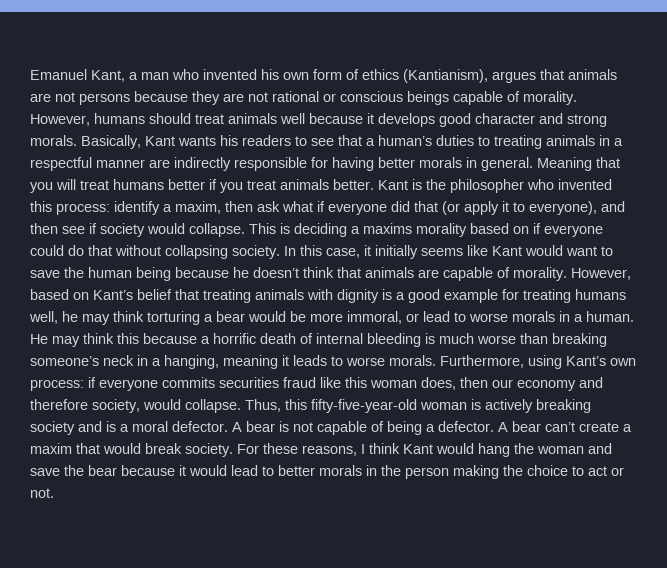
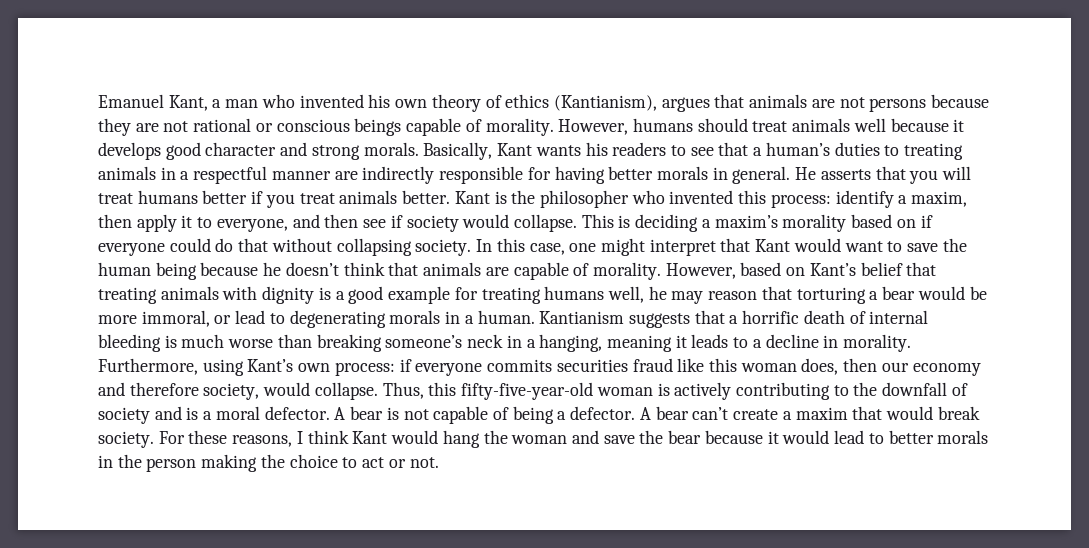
[313,69,342,80] form -> [431,94,481,112] theory
[537,157,592,171] Meaning -> [795,167,871,180] He asserts
[257,201,460,215] ask what if everyone did that (or -> (132, 221) none
[529,201,597,215] everyone), -> [216,219,288,232] everyone,
[363,223,412,234] maxims -> [714,215,778,228] maxim’s
[364,245,488,259] it initially seems like -> [569,238,751,256] one might interpret that
[113,311,144,322] think -> [708,286,792,300] reason that
[469,313,508,322] worse -> [289,310,386,328] degenerating
[30,333,197,347] He may think this because -> [539,310,725,328] Kantianism suggests that
[346,355,436,366] worse morals. -> [752,334,912,352] a decline in morality.
[536,399,591,413] breaking -> [735,382,968,400] contributing to the downfall of

